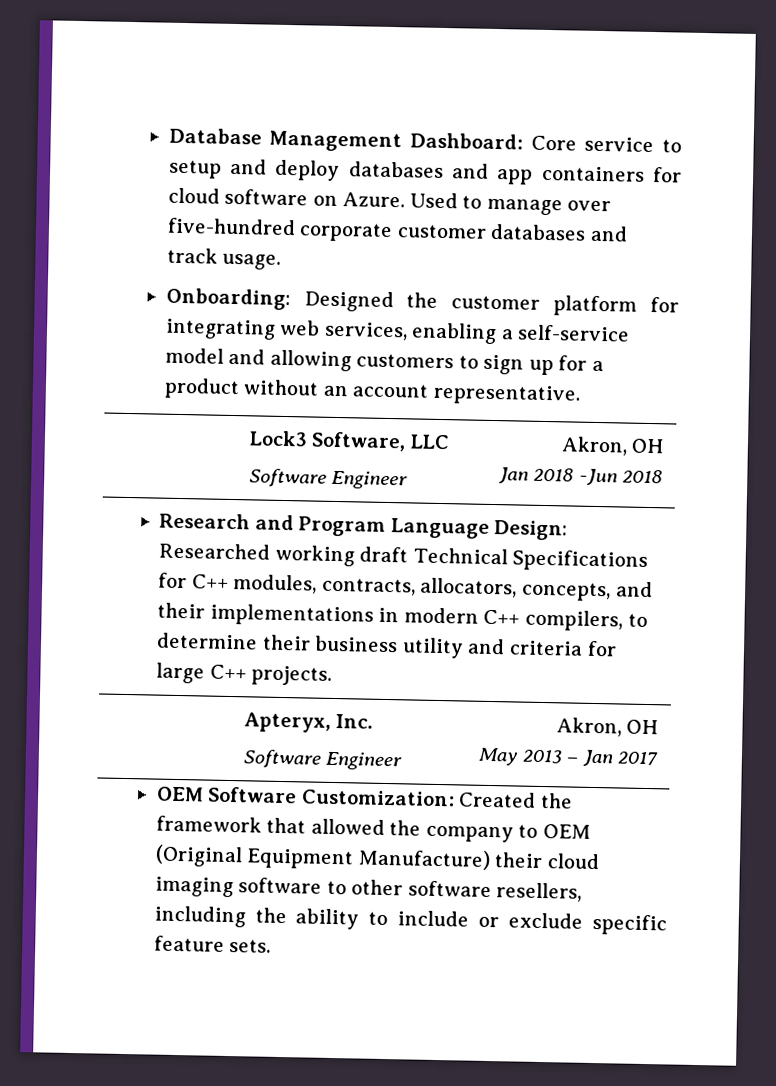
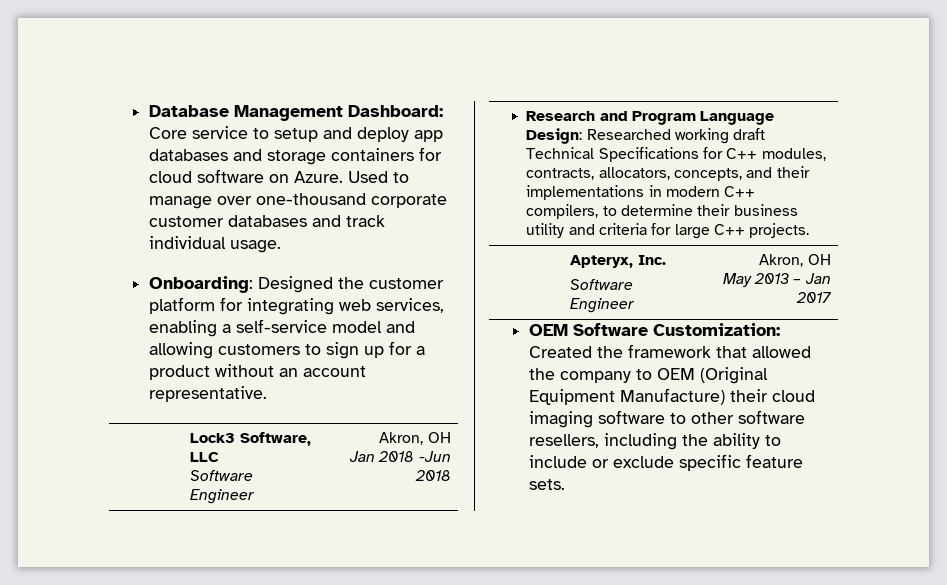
[348,161,534,185] databases and app -> [413,130,443,142] [148,149,326,165] app databases and storage
[166,217,296,236] five-hundred -> [255,193,366,205] one-thousand
(218, 255) none -> [148,236,226,249] individual

